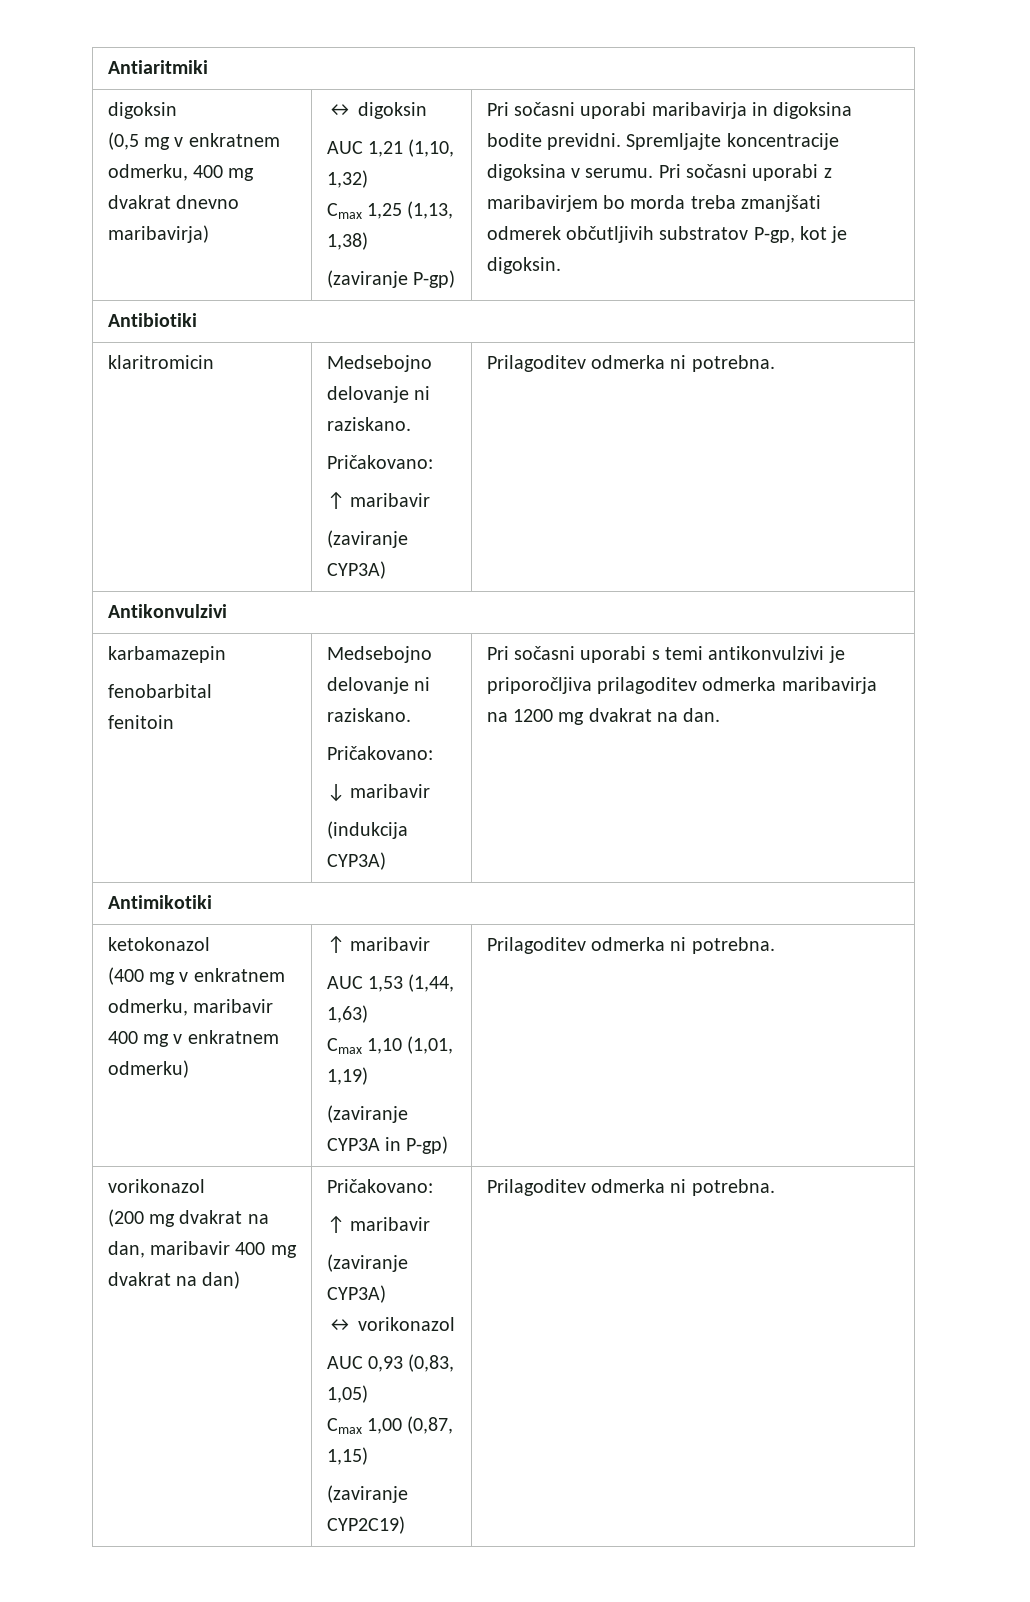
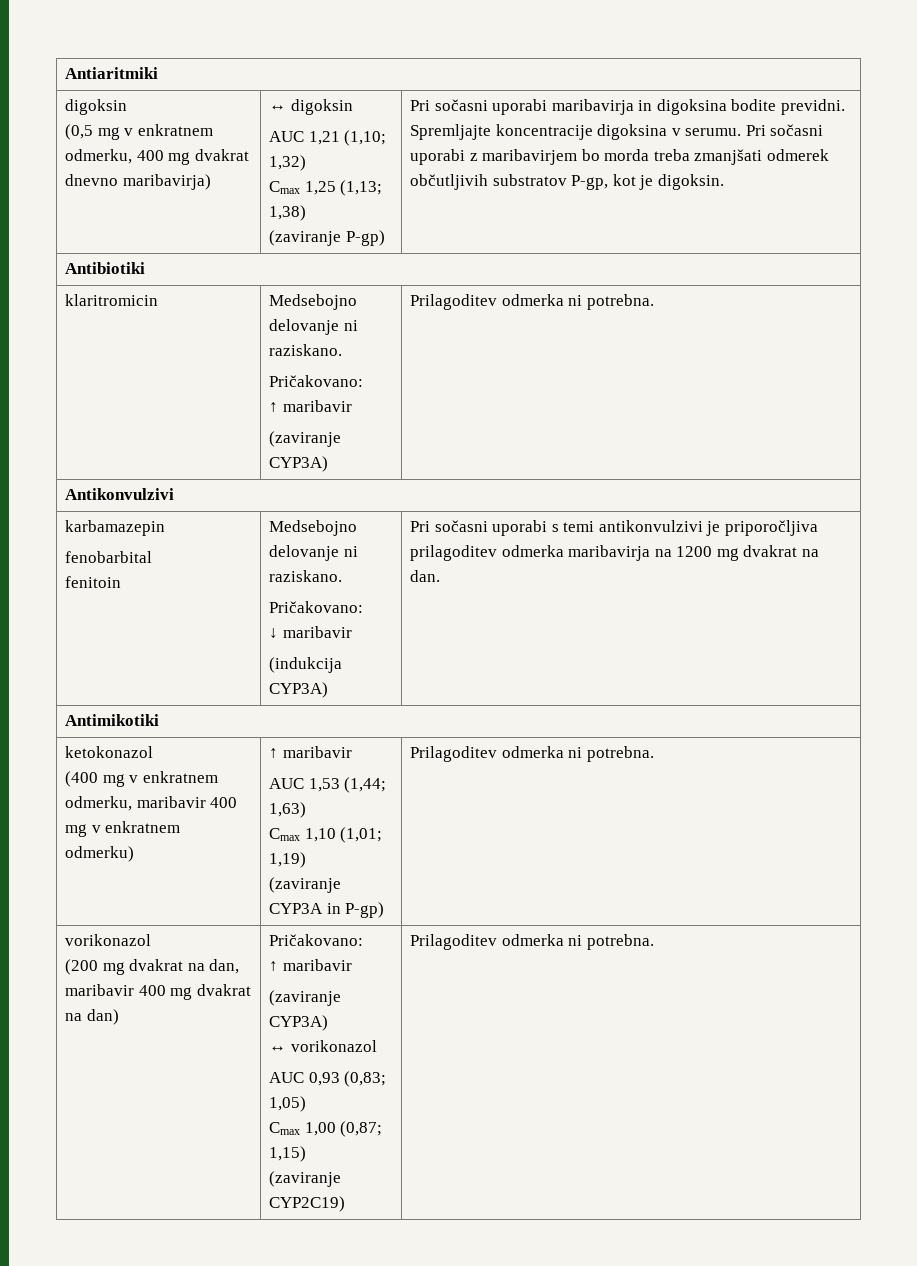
[408,139,455,157] (1,10, -> [344,130,387,146] (1,10;
[407,201,454,219] (1,13, -> [340,180,383,196] (1,13;
[408,974,455,992] (1,44, -> [344,777,387,793] (1,44;
[407,1036,454,1054] (1,01, -> [340,827,383,843] (1,01;
[408,1354,455,1372] (0,83, -> [344,1071,387,1087] (0,83;
[407,1416,454,1434] (0,87, -> [340,1121,383,1137] (0,87;

